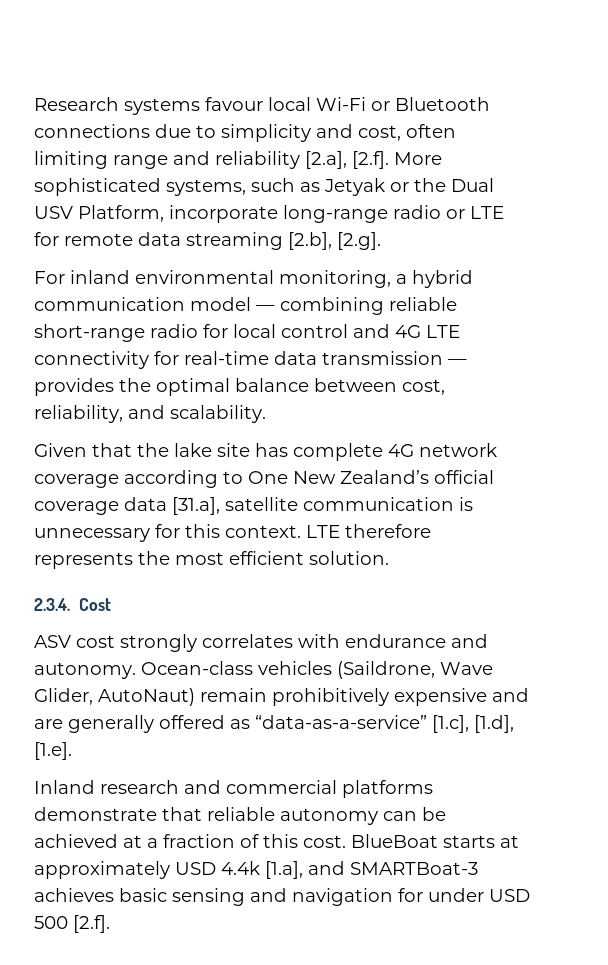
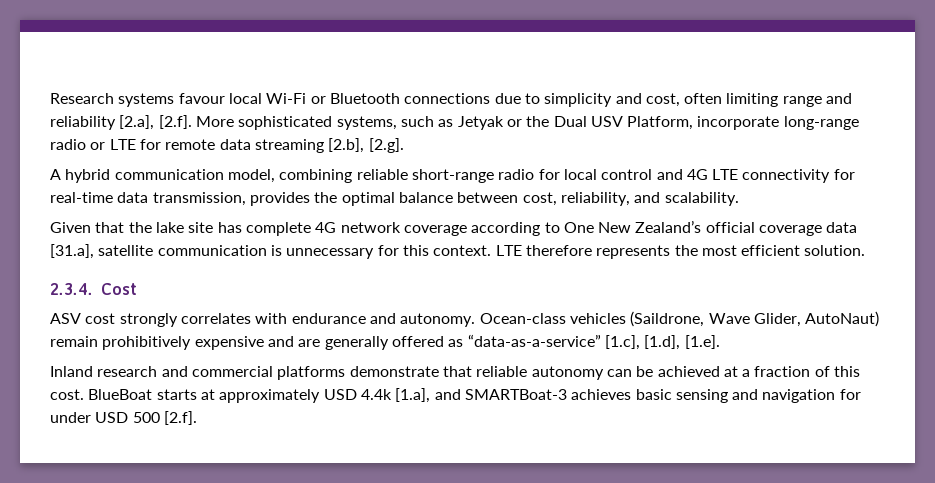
[34,270,473,288] [34,297,275,311] For inland environmental monitoring, a hybrid communication model — -> [50,169,275,183] A hybrid communication model,
[322,351,467,365] transmission — -> [152,192,246,206] transmission,

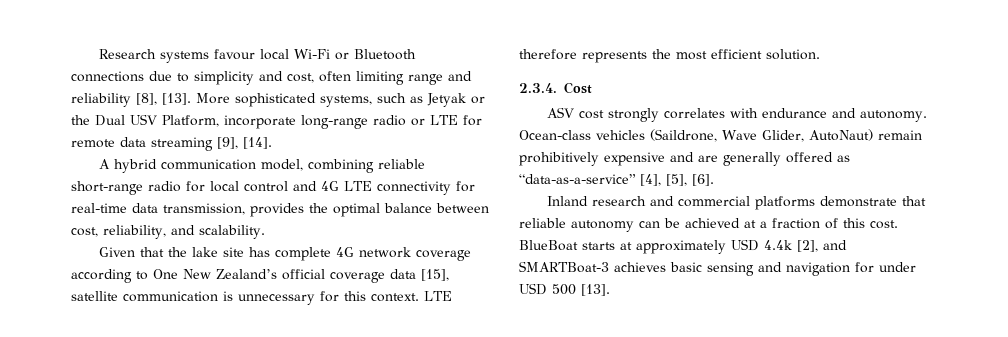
[119,115,192,130] [2.a], [2.f]. -> [136,93,191,105] [8], [13].
[328,138,404,153] [2.b], [2.g]. -> [217,137,272,149] [9], [14].
[50,244,94,259] [31.a], -> [421,269,449,281] [15],
[604,335,720,350] [1.c], [1.d], [1.e]. -> [640,174,714,186] [4], [5], [6].
[395,388,431,403] [1.a], -> [797,240,818,252] [2],
[163,411,197,425] [2.f]. -> [581,284,610,296] [13].

